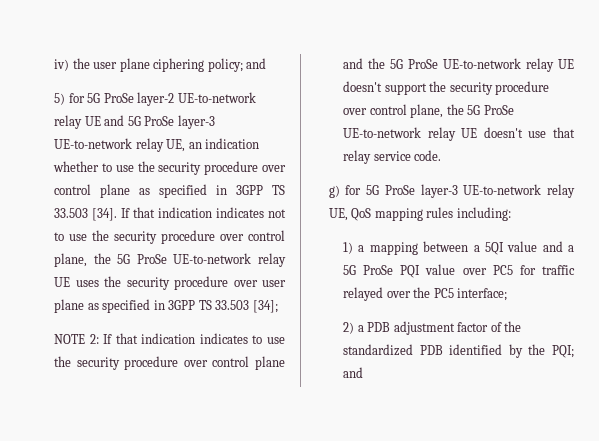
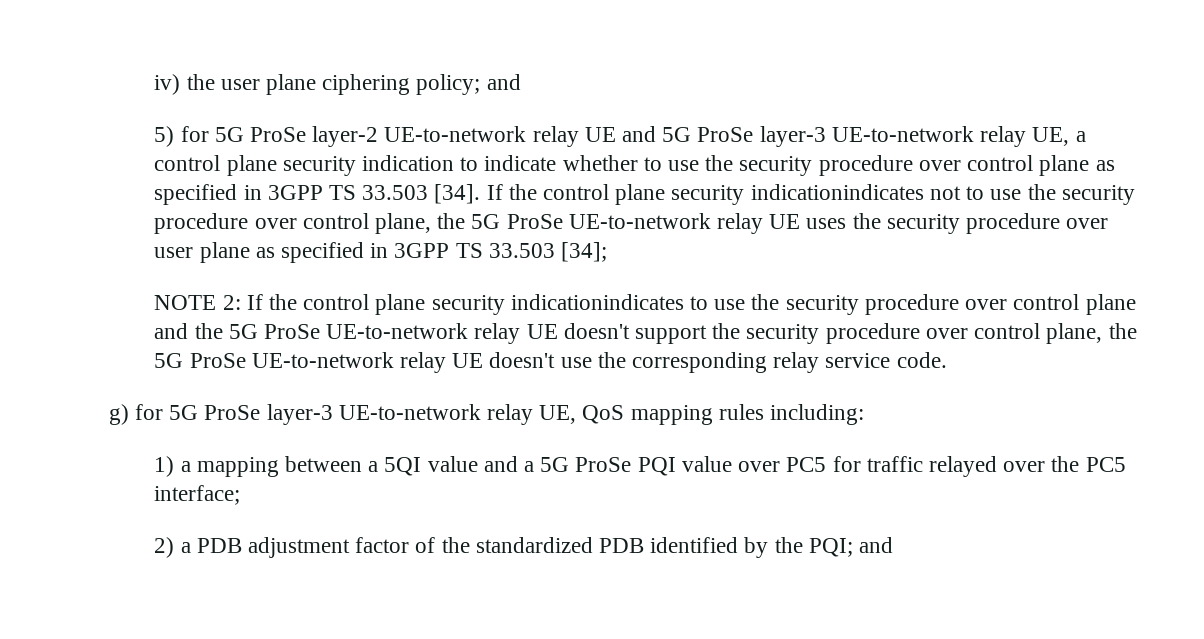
[188,138,260,149] an indication -> [1075,131,1086,142] [154,155,557,176] a control plane security indication to indicate
[133,207,265,218] that indication indicates -> [508,184,924,205] the control plane security indicationindicates
[115,333,248,344] that indication indicates -> [268,294,684,315] the control plane security indicationindicates
[553,127,575,138] that -> [597,352,768,373] the corresponding

